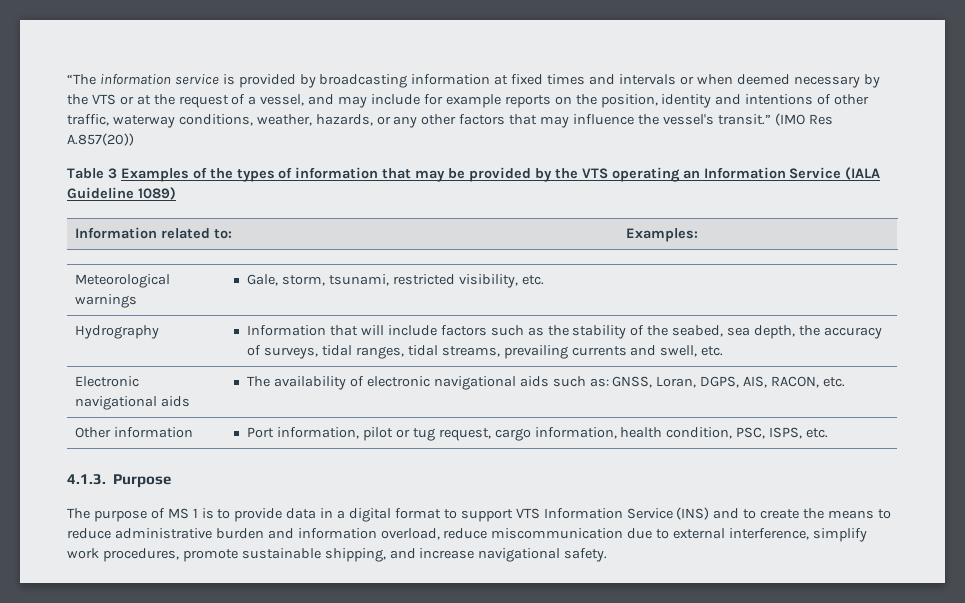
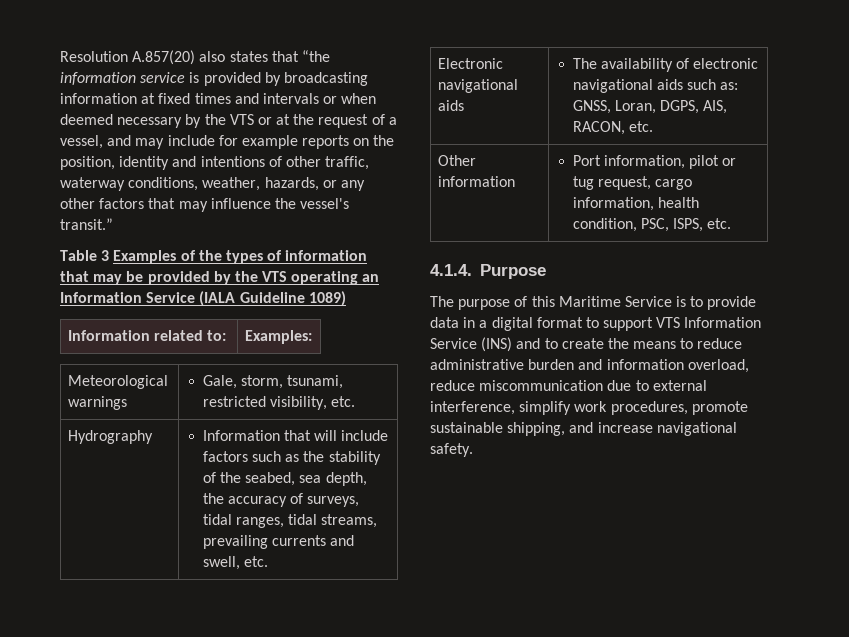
[67,74,96,85] “The -> [60,50,330,65] Resolution A.857(20) also states that “the
[774,113,833,126] [67,133,134,146] (IMO Res A.857(20)) -> (113, 224) none
[67,474,106,485] 4.1.3. -> [430,264,472,276] 4.1.4.
[167,508,198,519] MS 1 -> [531,296,672,307] this Maritime Service

